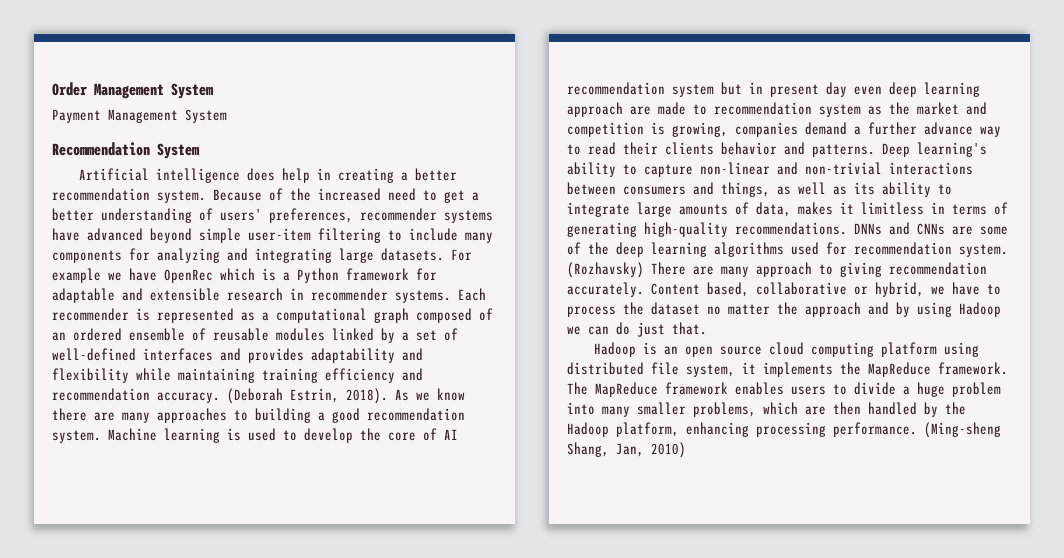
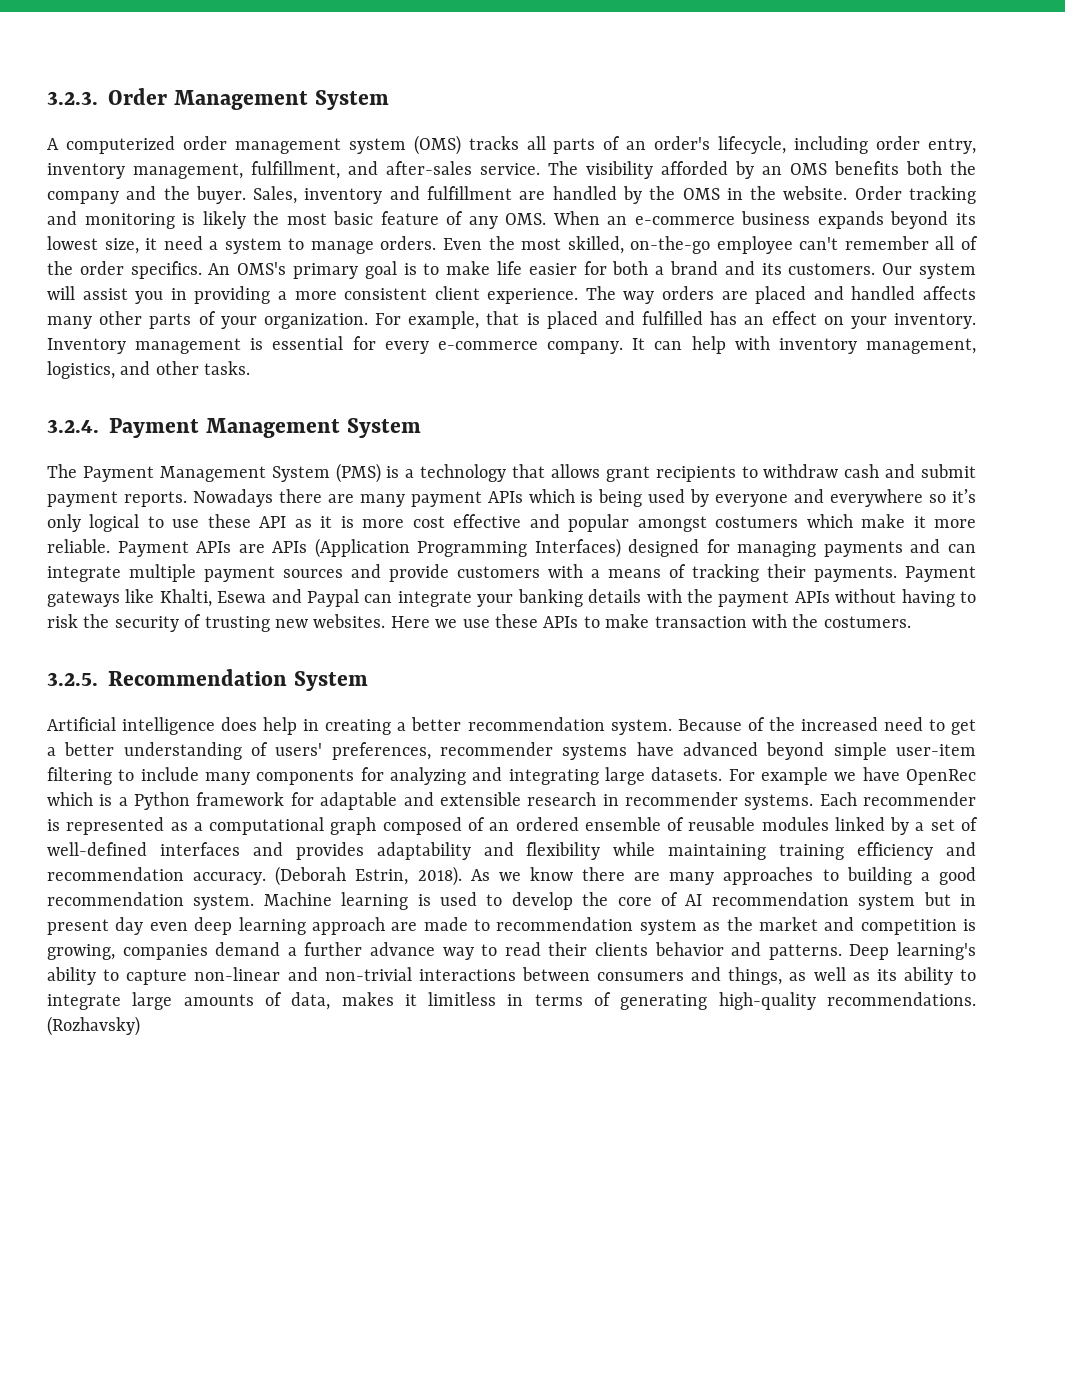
(52, 89) none -> [47,91,98,105] 3.2.3.
[52,109,227,123] Payment Management System // -> [47,135,976,155] [47,161,976,179] [47,186,976,204] [47,211,976,229] [47,236,978,254] [47,261,976,279] [47,286,977,304] [47,311,976,329] [47,336,977,354] [47,361,251,379] [47,418,421,438] [47,463,976,483] [47,489,977,507] [47,514,977,532] [47,538,977,558] [47,564,976,582] [47,589,976,607] [47,614,911,632] [47,672,98,686] A computerized order management system (OMS) tracks all parts of an order's lifecycle, including order entry, inventory management, fulfillment, and after-sales service. The visibility afforded by an OMS benefits both the company and the buyer. Sales, inventory and fulfillment are handled by the OMS in the website. Order tracking and monitoring is likely the most basic feature of any OMS. When an e-commerce business expands beyond its lowest size, it need a system to manage orders. Even the most skilled, on-the-go employee can't remember all of the order specifics. An OMS's primary goal is to make life easier for both a brand and its customers. Our system will assist you in providing a more consistent client experience. The way orders are placed and handled affects many other parts of your organization. For example, that is placed and fulfilled has an effect on your inventory. Inventory management is essential for every e-commerce company. It can help with inventory management, logistics, and other tasks. // 3.2.4. Payment Management System // The Payment Management System (PMS) is a technology that allows grant recipients to withdraw cash and submit payment reports. Nowadays there are many payment APIs which is being used by everyone and everywhere so it’s only logical to use these API as it is more cost effective and popular amongst costumers which make it more reliable. Payment APIs are APIs (Application Programming Interfaces) designed for managing payments and can integrate multiple payment sources and provide customers with a means of tracking their payments. Payment gateways like Khalti, Esewa and Paypal can integrate your banking details with the payment APIs without having to risk the security of trusting new websites. Here we use these APIs to make transaction with the costumers. // 3.2.5.
[854,222,1008,235] [567,242,1008,257] [567,262,987,278] [567,282,1001,297] [567,302,1001,317] [567,322,707,337] [593,342,979,357] [567,362,1008,377] [567,382,1001,397] [567,402,966,417] [567,422,1001,438] [567,442,686,458] DNNs and CNNs are some of the deep learning algorithms used for recommendation system. (Rozhavsky) There are many approach to giving recommendation accurately. Content based, collaborative or hybrid, we have to process the dataset no matter the approach and by using Hadoop we can do just that. // Hadoop is an open source cloud computing platform using distributed file system, it implements the MapReduce framework. The MapReduce framework enables users to divide a huge problem into many smaller problems, which are then handled by the Hadoop platform, enhancing processing performance. (Ming-sheng Shang, Jan, 2010) -> [47,1016,140,1036] (Rozhavsky)

